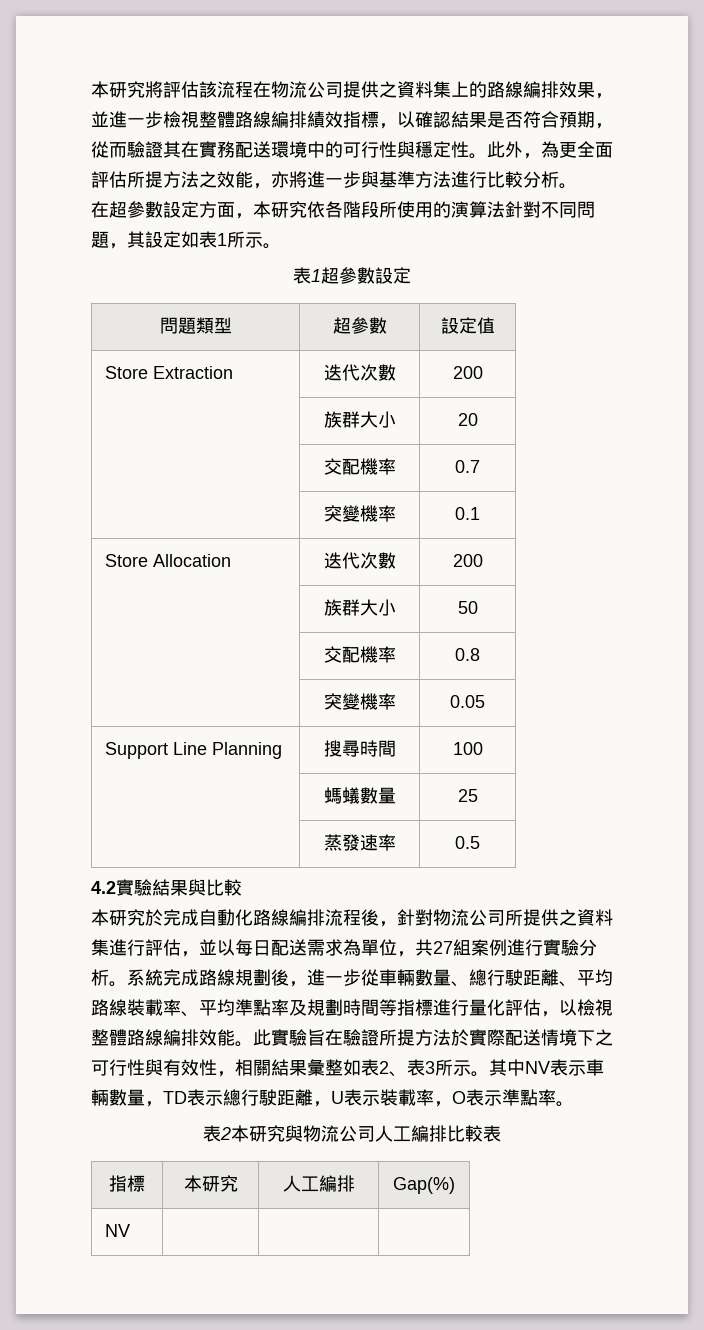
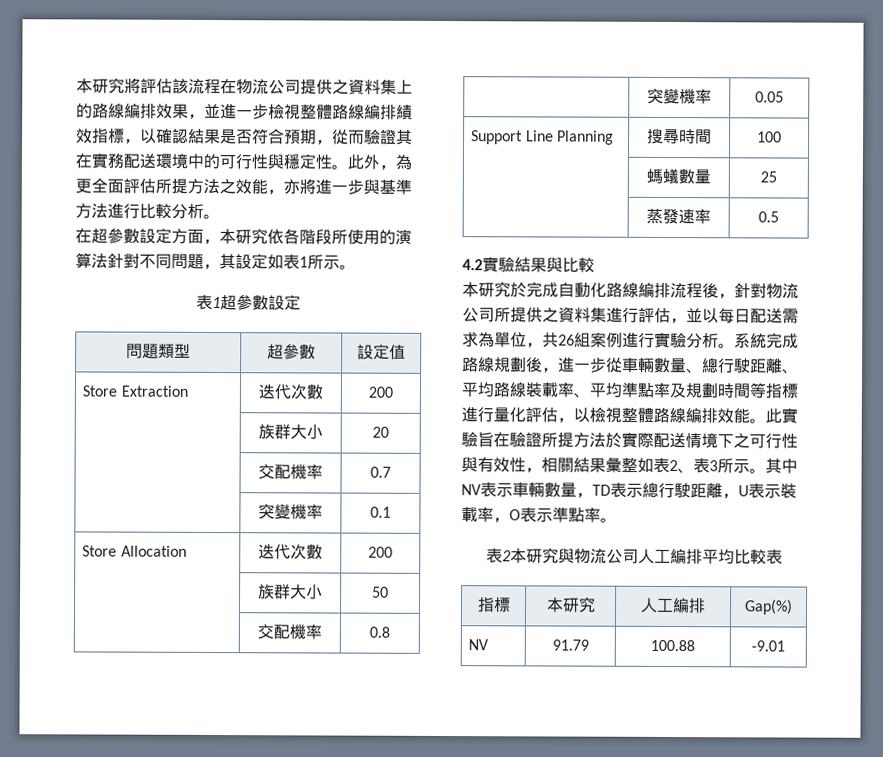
[433,941,453,954] 27 -> [558,334,575,346] 26
(447, 1133) none -> [702,549,735,565] 平均
(131, 1230) | | -> [551,639,589,651] [650,639,695,652] [751,640,785,652] 91.79 | 100.88 | -9.01

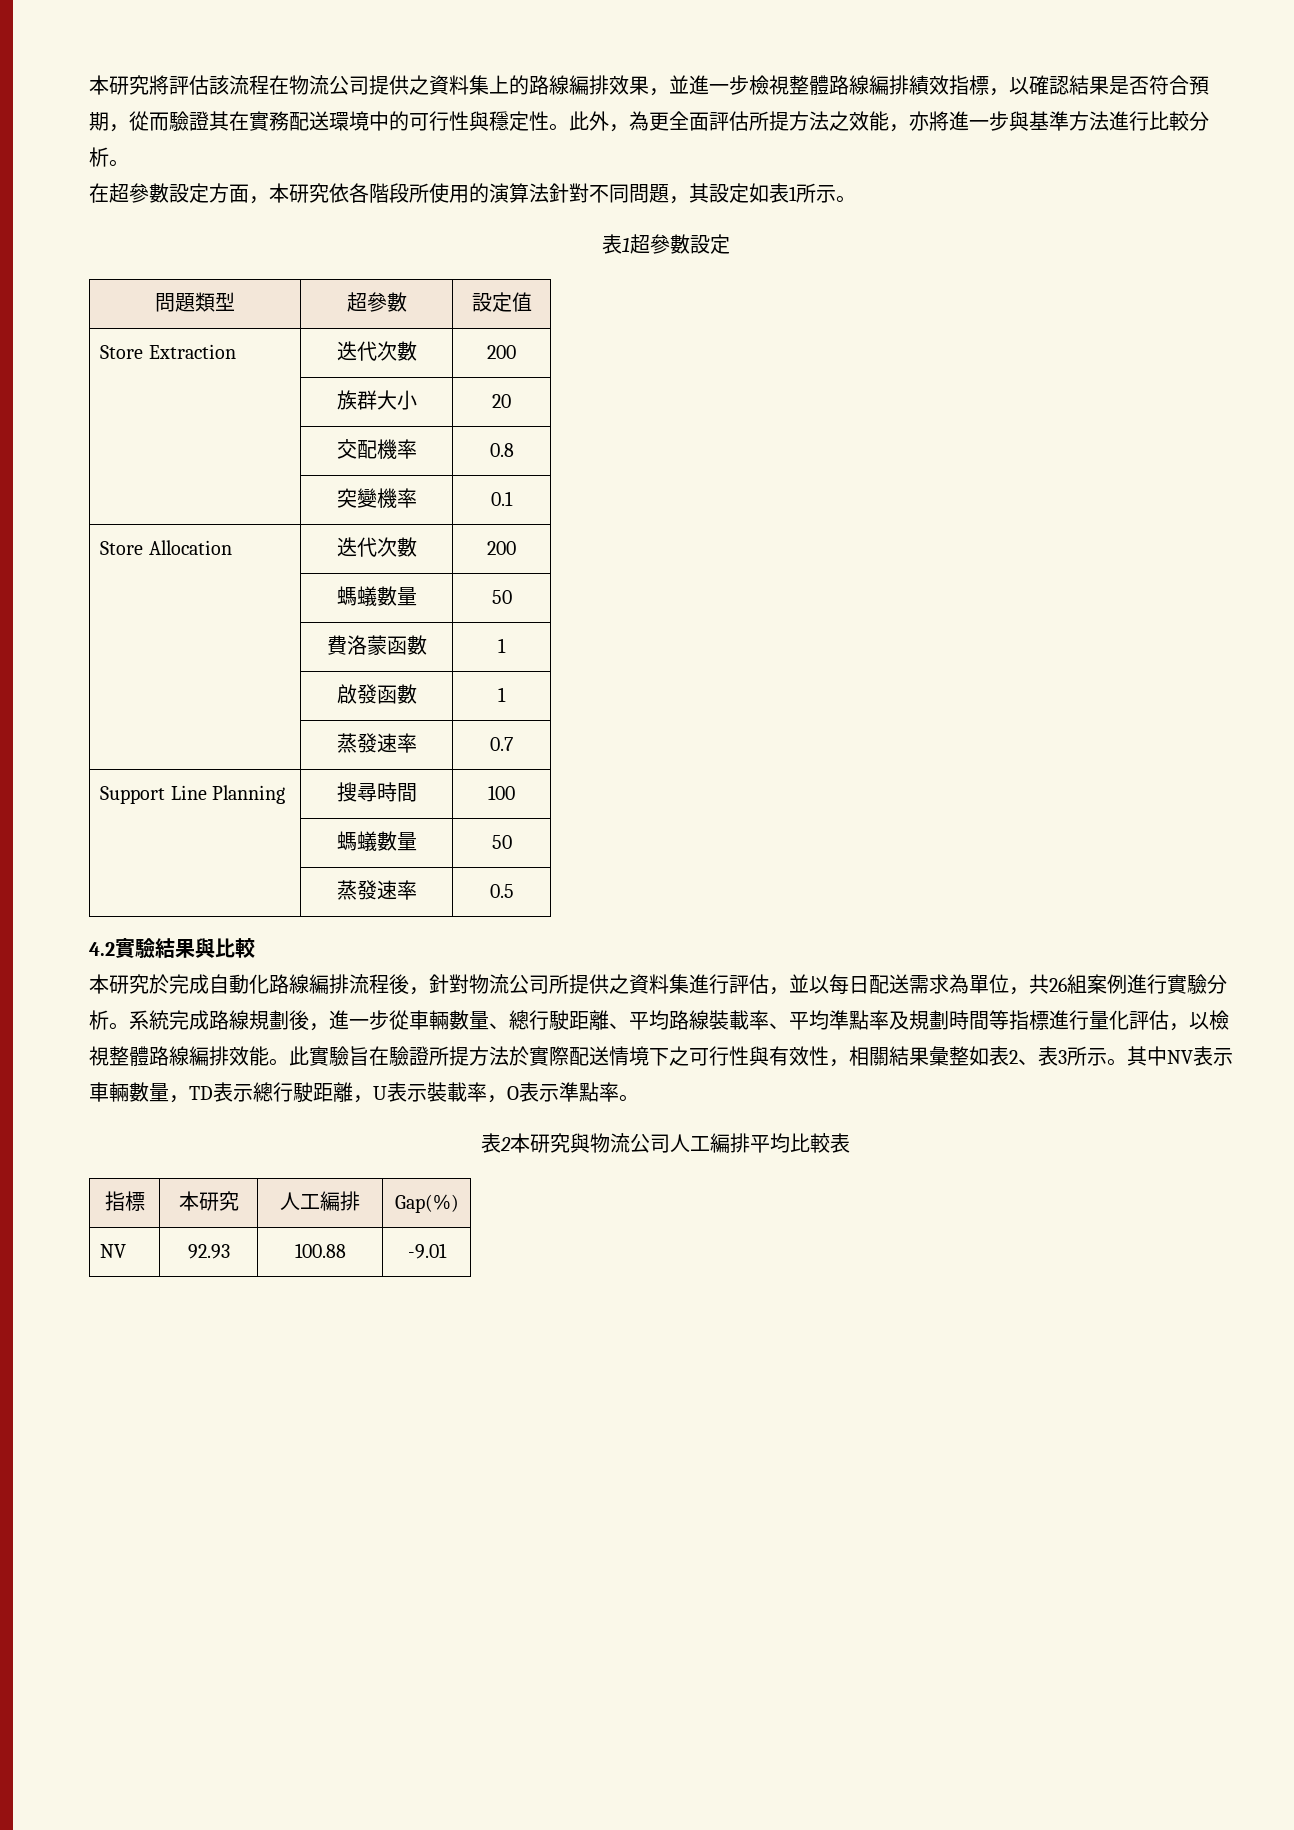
[370,466,391,478] 0.7 -> [489,443,514,457] 0.8
[258,584,323,600] [372,586,389,598] [257,623,322,640] [369,626,390,638] [647,87,712,105] [755,91,784,103] 族群大小 | 50 // | 交配機率 | 0.8 // | 突變機率 | 0.05 -> [336,586,417,606] [491,590,512,604] [326,635,427,655] [498,638,506,653] [336,684,417,704] [498,687,506,702] [336,733,417,753] [490,737,513,751] 螞蟻數量 | 50 // | 費洛蒙函數 | 1 // | 啟發函數 | 1 // | 蒸發速率 | 0.7
[760,171,777,183] 25 -> [491,835,512,849] 50
[551,639,589,651] 91.79 -> [187,1244,230,1259] 92.93

